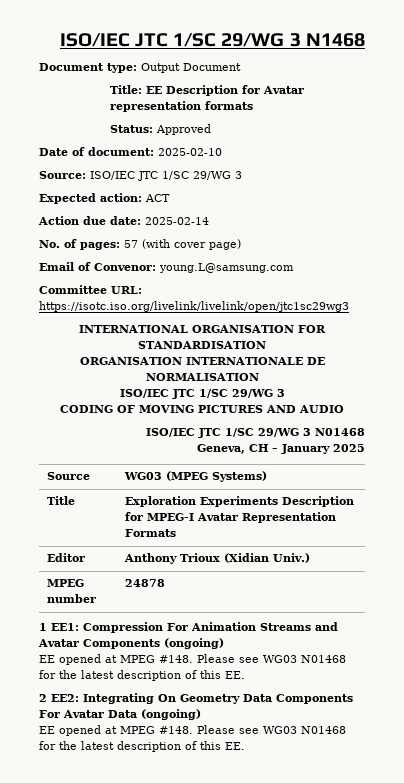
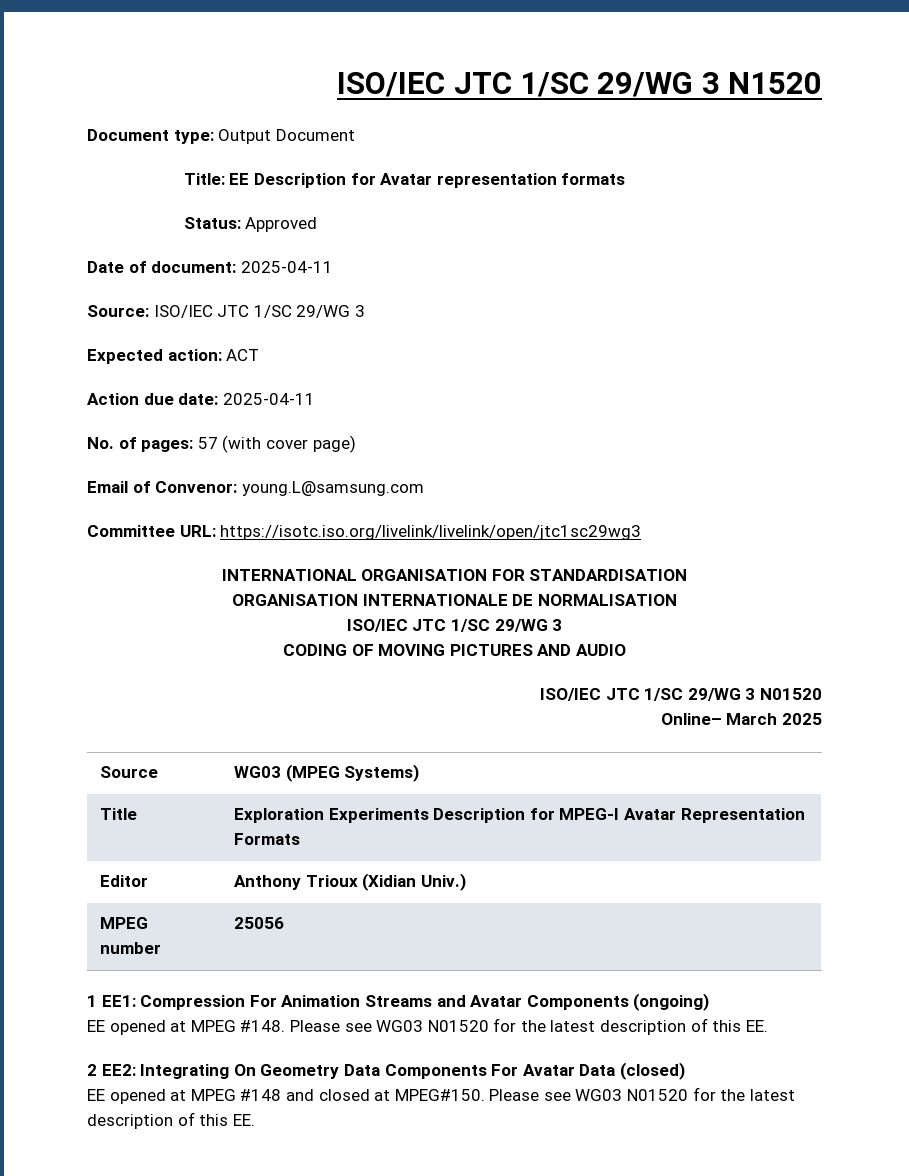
[59,33,365,47] ISO/IEC JTC 1/SC 29/WG 3 N1468 -> [337,72,822,97] ISO/IEC JTC 1/SC 29/WG 3 N1520
[158,148,222,156] 2025-02-10 -> [240,261,333,273] 2025-04-11
[145,217,209,225] 2025-02-14 -> [222,393,315,405] 2025-04-11
[315,428,365,436] [197,444,330,454] N01468 // Geneva, CH – January -> [760,688,823,700] [660,713,778,725] N01520 // Online– March
[124,579,165,587] 24878 -> [234,917,285,929] 25056
[301,655,346,663] N01468 -> [427,1020,489,1032] N01520
[141,709,201,720] [39,725,346,736] (ongoing) // EE opened at MPEG #148. Please see WG03 N01468 -> [619,1062,685,1080] [87,1089,689,1104] (closed) // EE opened at MPEG #148 and closed at MPEG#150. Please see WG03 N01520

